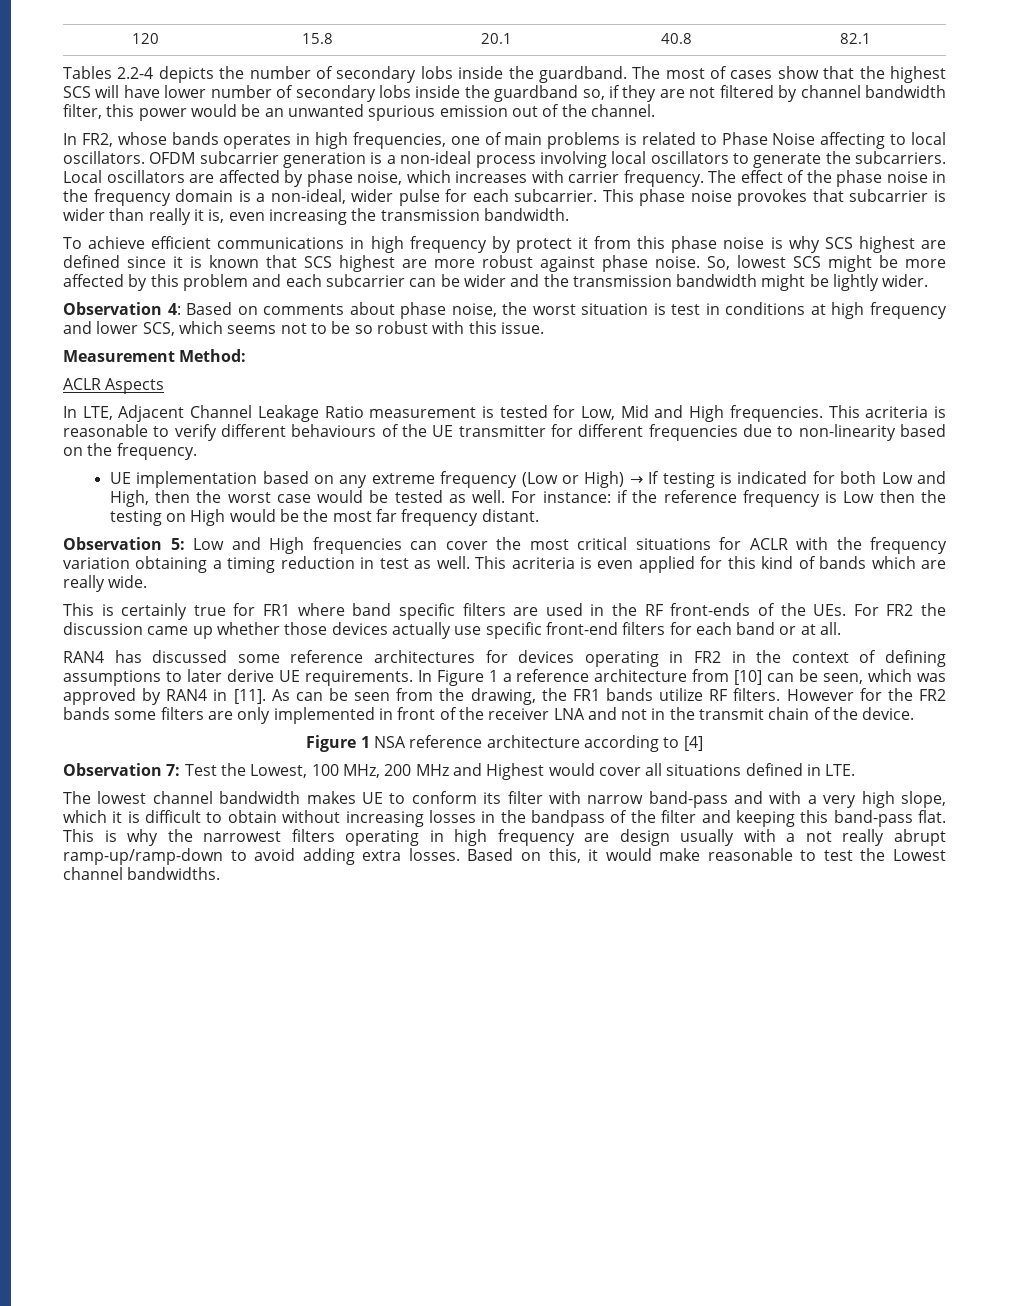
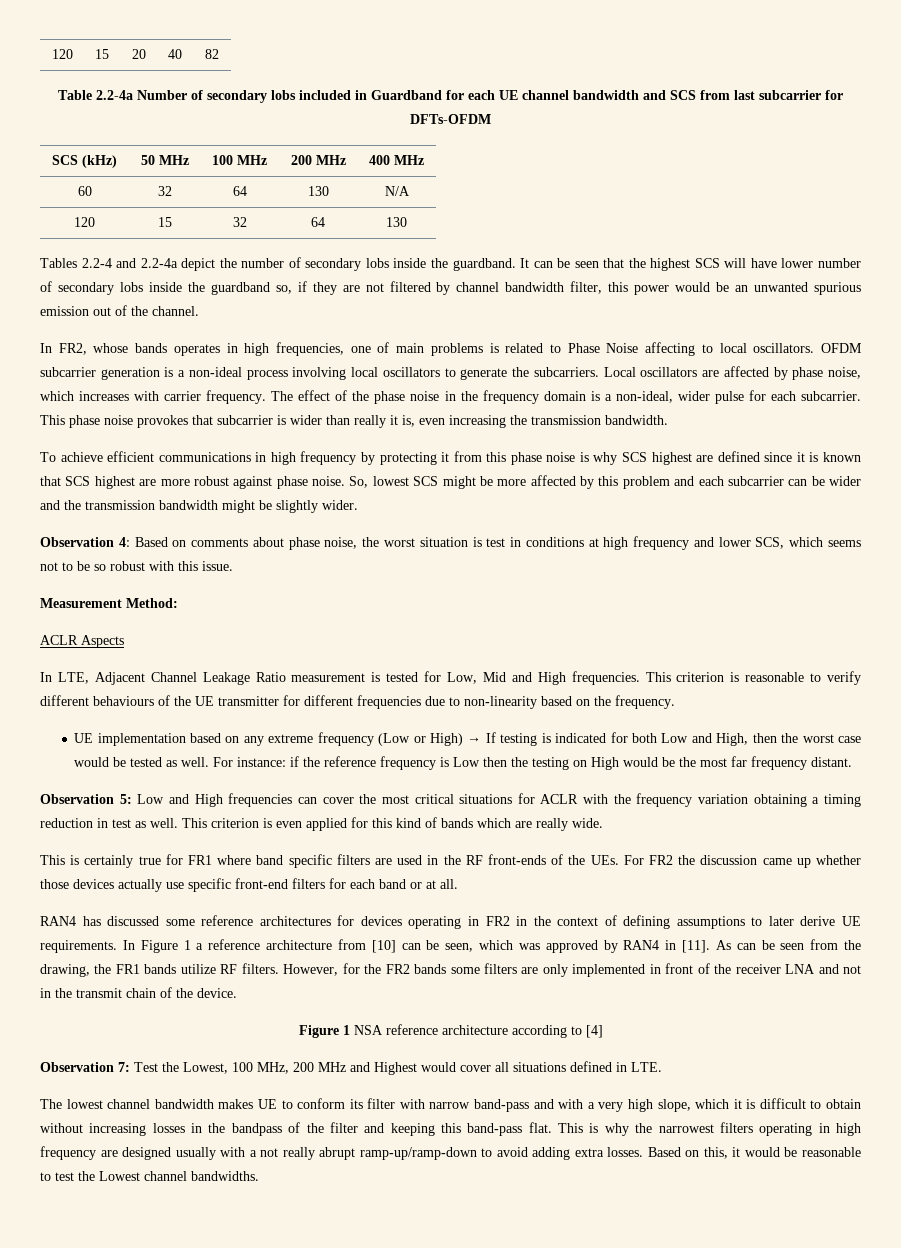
[132,33,159,44] [301,33,333,44] [481,33,512,44] [660,33,692,44] [840,33,871,44] 120 | 15.8 | 20.1 | 40.8 | 82.1 -> [51,49,73,59] [95,49,109,59] [131,49,146,59] [168,49,182,59] [205,49,219,59] [58,90,843,103] [410,114,491,124] [52,155,117,168] [140,155,189,165] [212,155,267,165] [290,155,346,165] [369,155,424,165] [77,186,92,196] [157,186,172,196] [232,186,247,196] [307,186,329,196] [384,186,410,196] [74,217,95,227] [157,217,172,227] [232,217,247,227] [311,217,325,227] [386,217,407,227] 120 | 15 | 20 | 40 | 82 // Table 2.2-4a Number of secondary lobs included in Guardband for each UE channel bandwidth and SCS from last subcarrier for DFTs-OFDM // SCS (kHz) | 50 MHz | 100 MHz | 200 MHz | 400 MHz // 60 | 32 | 64 | 130 | N/A // 120 | 15 | 32 | 64 | 130
[158,66,214,83] depicts -> [116,258,216,271] and 2.2-4a depict
[632,66,819,79] The most of cases show -> [520,258,599,268] It can be seen
[515,238,572,253] protect -> [379,452,437,465] protecting
[833,274,880,291] lightly -> [276,500,318,513] slightly
[865,406,929,418] acriteria -> [676,672,725,682] criterion
[511,557,575,569] acriteria -> [211,818,259,828] criterion
[786,689,854,701] However -> [283,964,339,976] However,
[619,829,670,846] design -> [122,1147,172,1160] designed
[659,848,701,861] make -> [784,1147,798,1157] be

